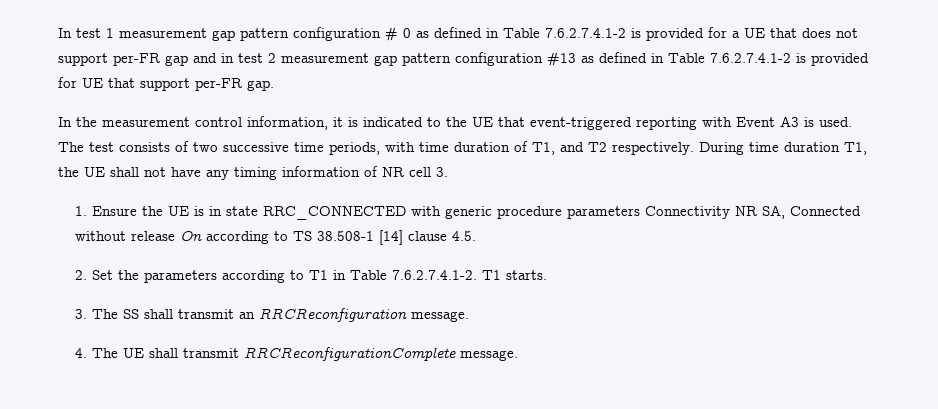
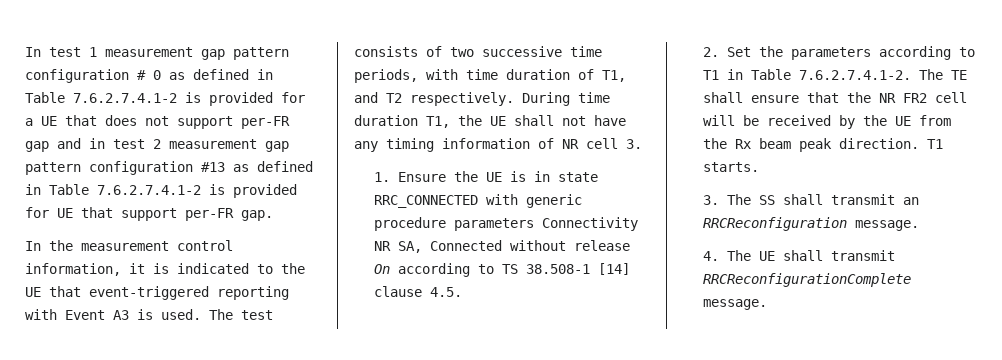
(478, 275) none -> [918,69,967,80] [702,92,967,103] [702,115,951,129] [702,138,919,152] The TE shall ensure that the NR FR2 cell will be received by the UE from the Rx beam peak direction.

